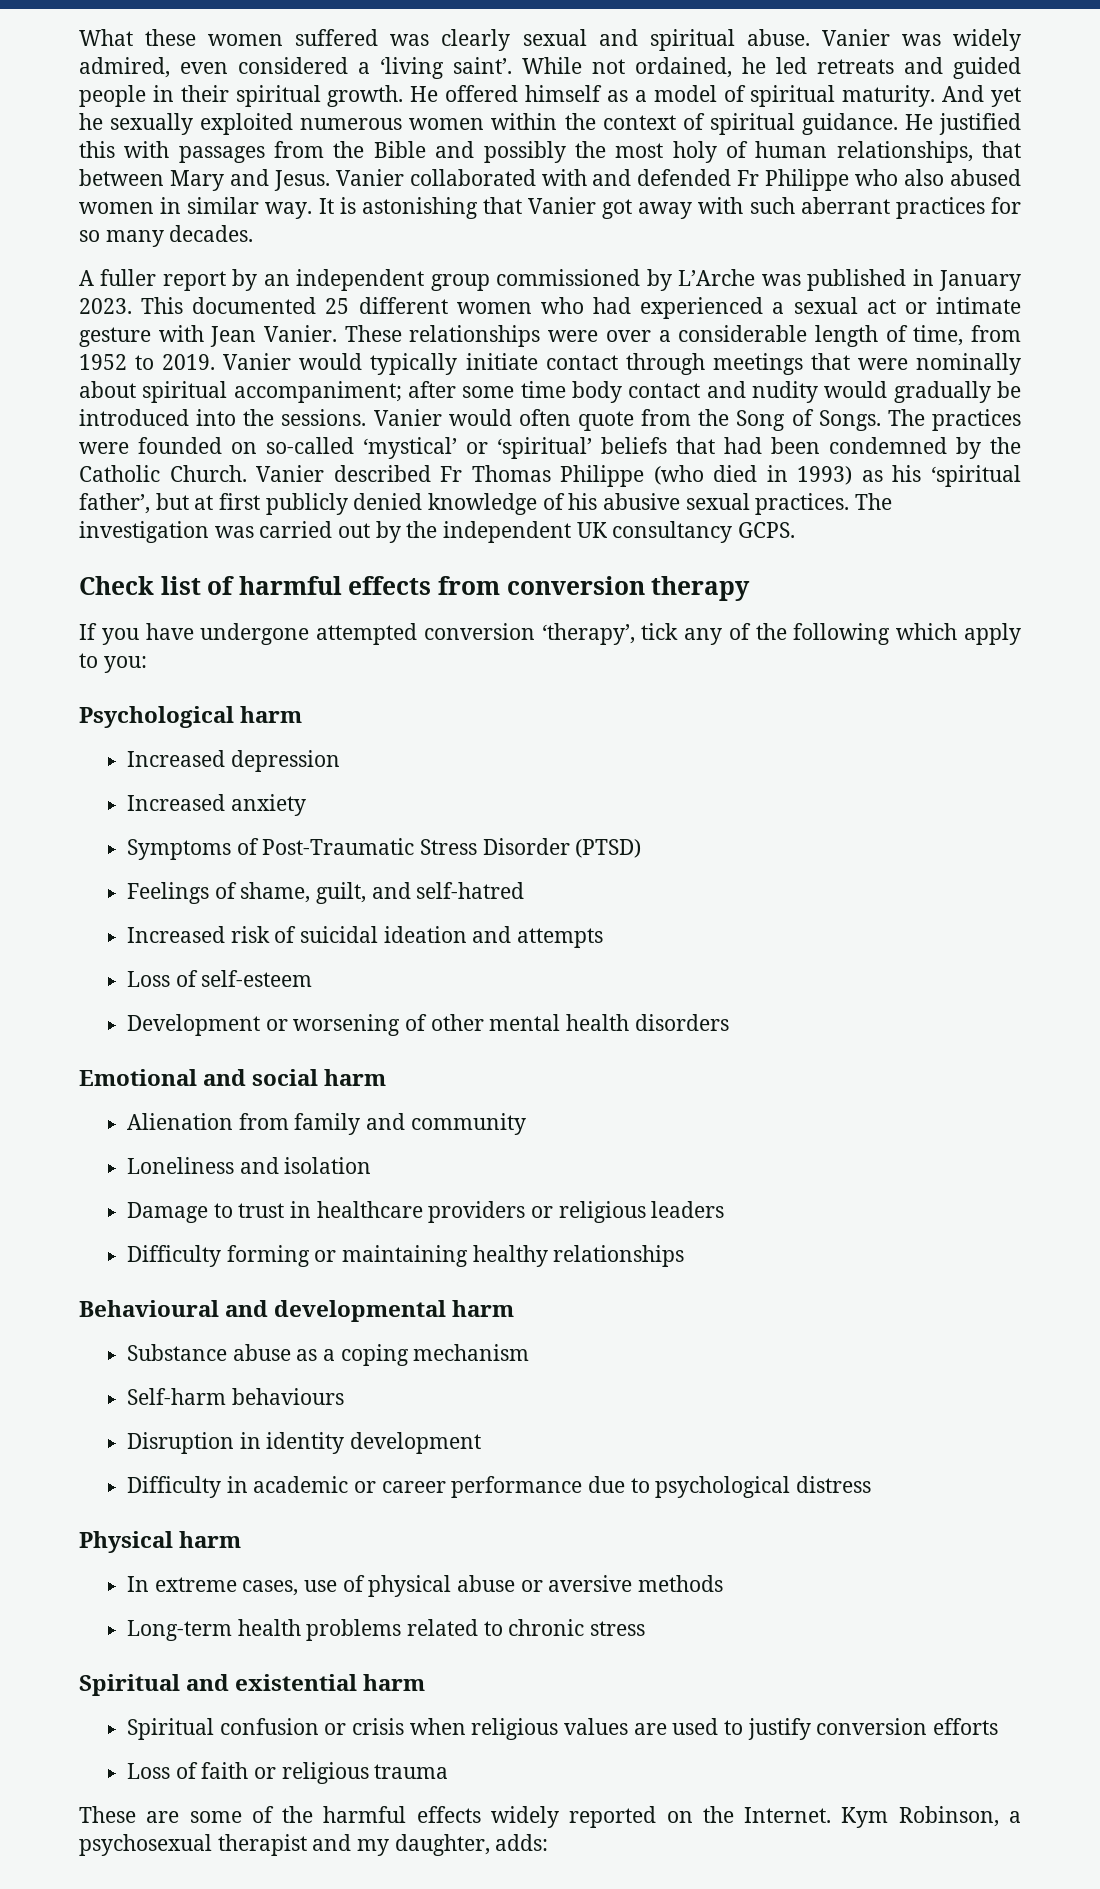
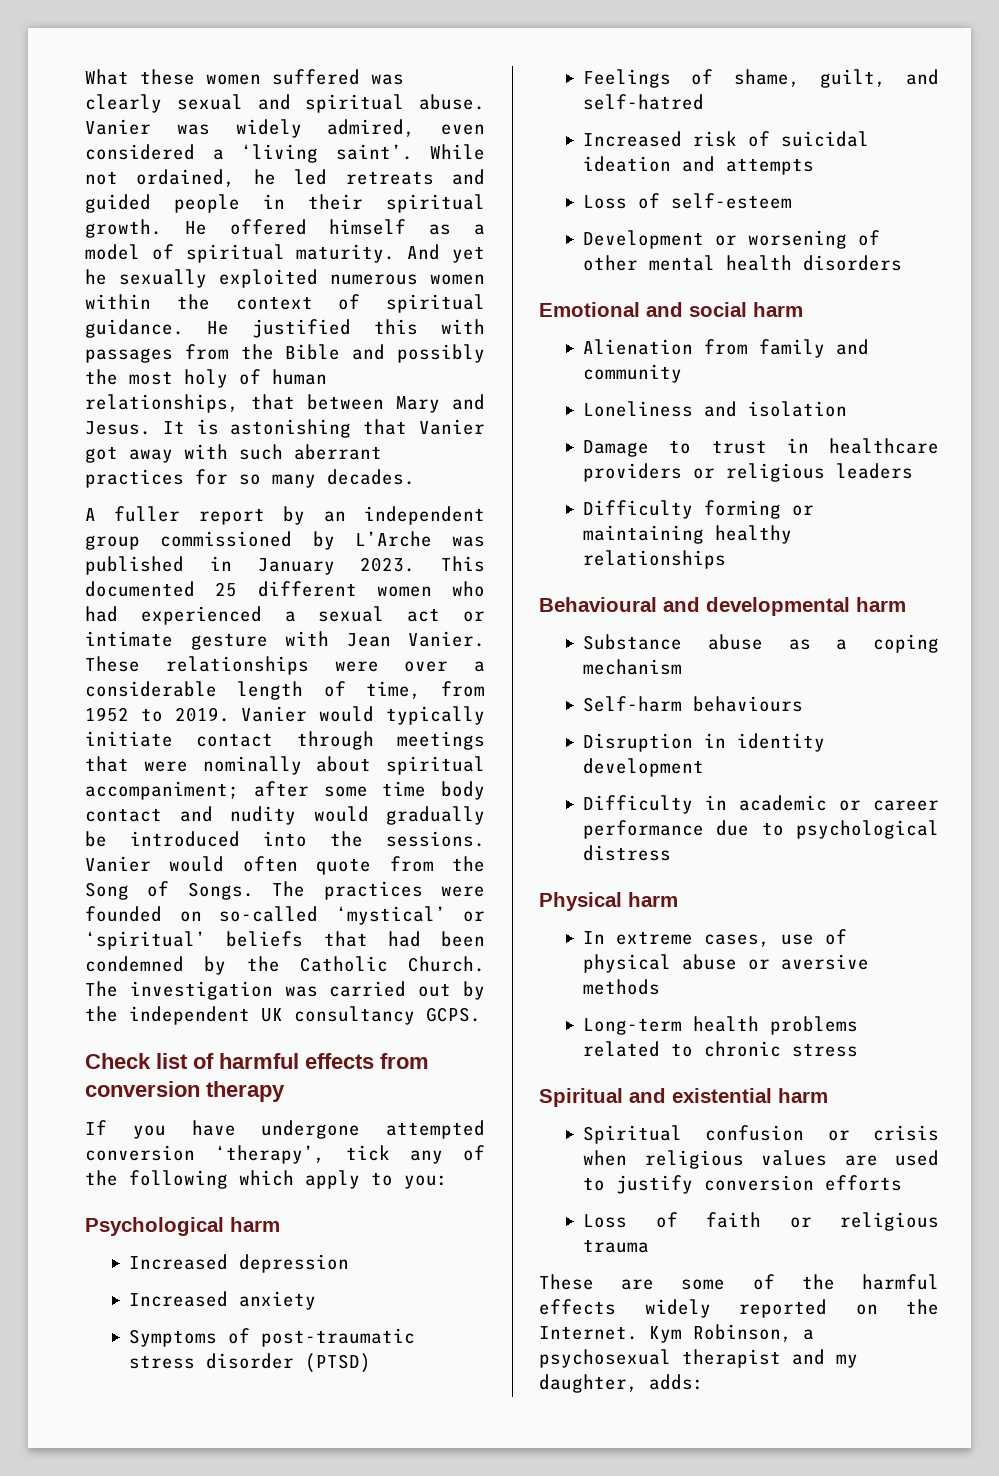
[335,169,1021,191] [79,197,313,219] Vanier collaborated with and defended Fr Philippe who also abused women in similar way. -> (151, 428) none
[256,465,1022,487] [79,493,850,515] Vanier described Fr Thomas Philippe (who died in 1993) as his ‘spiritual father’, but at first publicly denied knowledge of his abusive sexual practices. -> (485, 964) none
[262,838,570,855] Post-Traumatic Stress Disorder -> [261,1328,416,1347] [129,1353,295,1369] post-traumatic stress disorder

